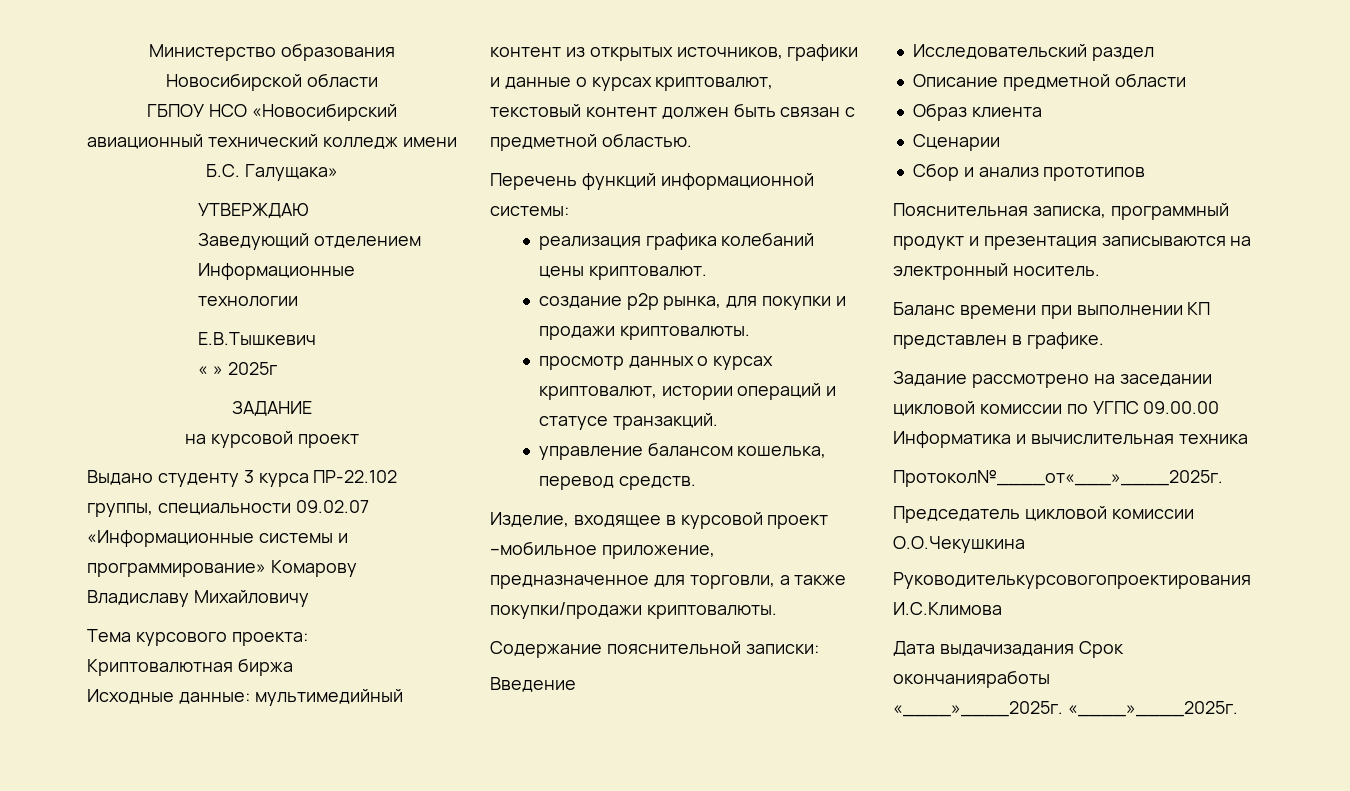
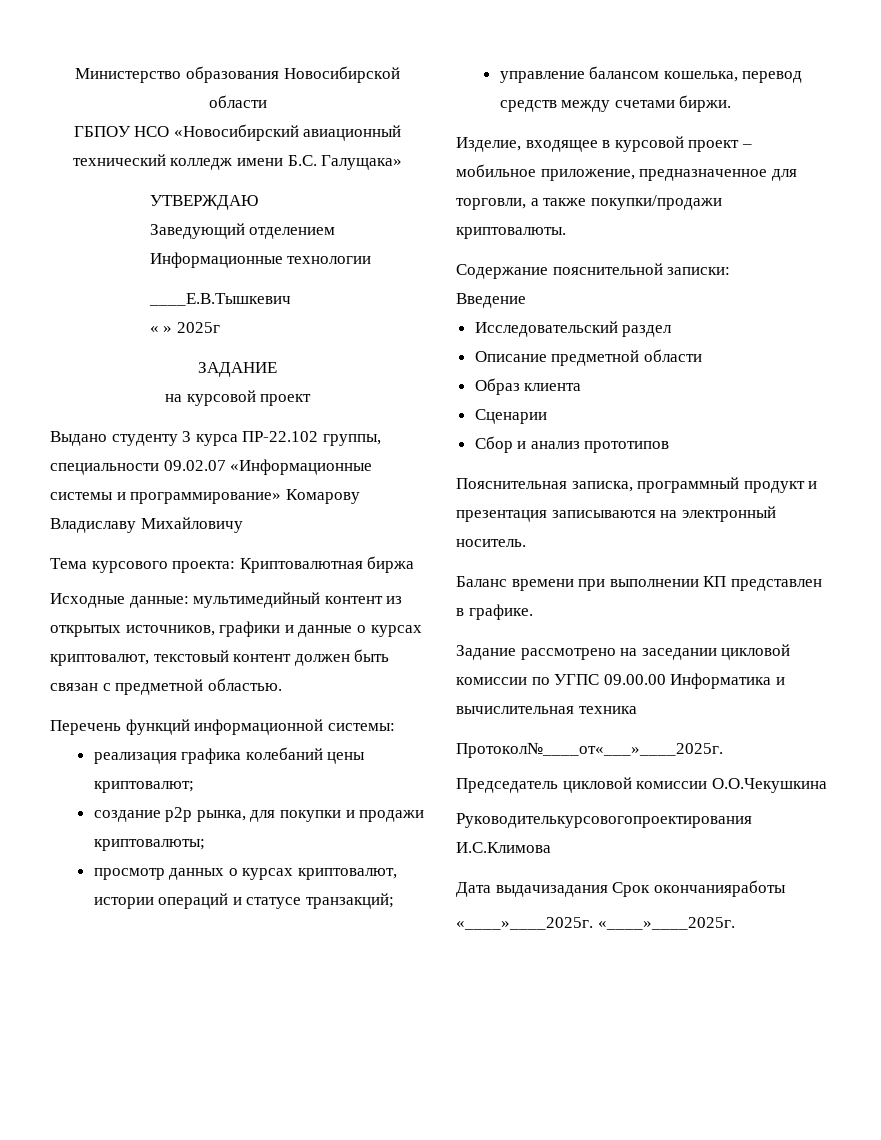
[198,332,316,345] Е.В.Тышкевич -> [148,293,291,306] ____Е.В.Тышкевич
[588,266,707,280] криптовалют. -> [93,781,194,793] криптовалют;
[619,326,750,340] криптовалюты. -> [93,839,205,851] криптовалюты;
[612,413,718,430] транзакций. -> [305,893,394,909] транзакций;
[618,476,696,490] средств. -> [499,95,732,112] средств между счетами биржи.
[490,541,597,556] –мобильное -> [741,144,752,148] [456,164,536,177] – мобильное

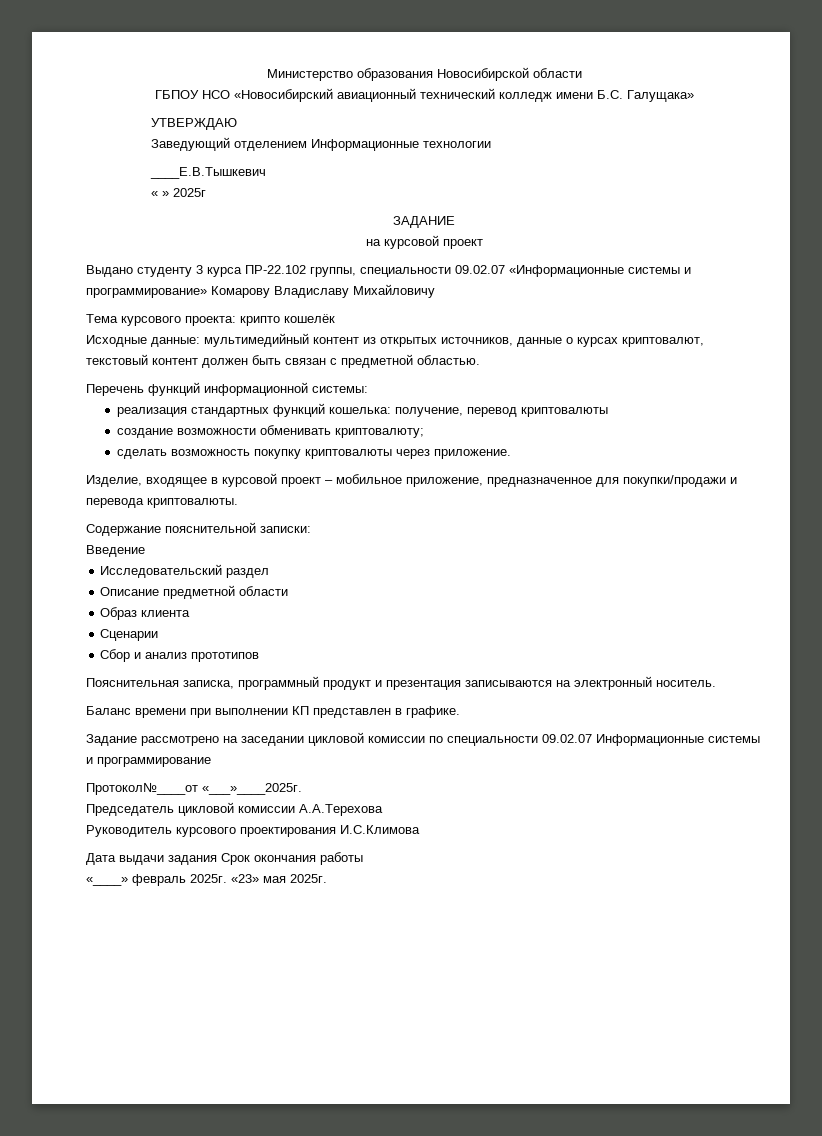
[239,556,415,573] Криптовалютная биржа -> [240,314,335,326] крипто кошелёк
[219,621,294,637] графики и -> (513, 341) none
[181,747,366,764] [93,781,194,793] [93,807,425,822] [93,839,205,851] [93,868,397,880] [93,893,394,909] [499,66,803,83] [499,95,732,112] графика колебаний цены криптовалют; // создание p2p рынка, для покупки и продажи криптовалюты; // просмотр данных о курсах криптовалют, истории операций и статусе транзакций; // управление балансом кошелька, перевод средств между счетами биржи. -> [190,403,608,417] [116,425,424,438] [116,449,511,459] стандартных функций кошелька: получение, перевод криптовалюты // создание возможности обменивать криптовалюту; // сделать возможность покупку криптовалюты через приложение.
[456,195,722,210] торговли, а также покупки/продажи -> [623,475,737,487] [86,498,144,508] покупки/продажи и перевода
[554,673,785,689] [456,706,637,714] [456,742,723,758] [456,777,827,793] [456,813,752,828] [456,842,551,853] [456,880,786,897] [456,917,735,930] УГПС 09.00.00 Информатика и вычислительная техника // Протокол№____от«___»____2025г. // Председатель цикловой комиссии О.О.Чекушкина // Руководителькурсовогопроектирования И.С.Климова // Дата выдачизадания Срок окончанияработы // «____»____2025г. «____»____2025г. -> [447,734,760,746] [86,757,211,767] [86,782,302,795] [86,802,383,816] [86,825,420,837] [86,852,363,865] [86,874,327,886] специальности 09.02.07 Информационные системы и программирование // Протокол№____от «___»____2025г. // Председатель цикловой комиссии А.А.Терехова // Руководитель курсового проектирования И.С.Климова // Дата выдачи задания Срок окончания работы // «____» февраль 2025г. «23» мая 2025г.

